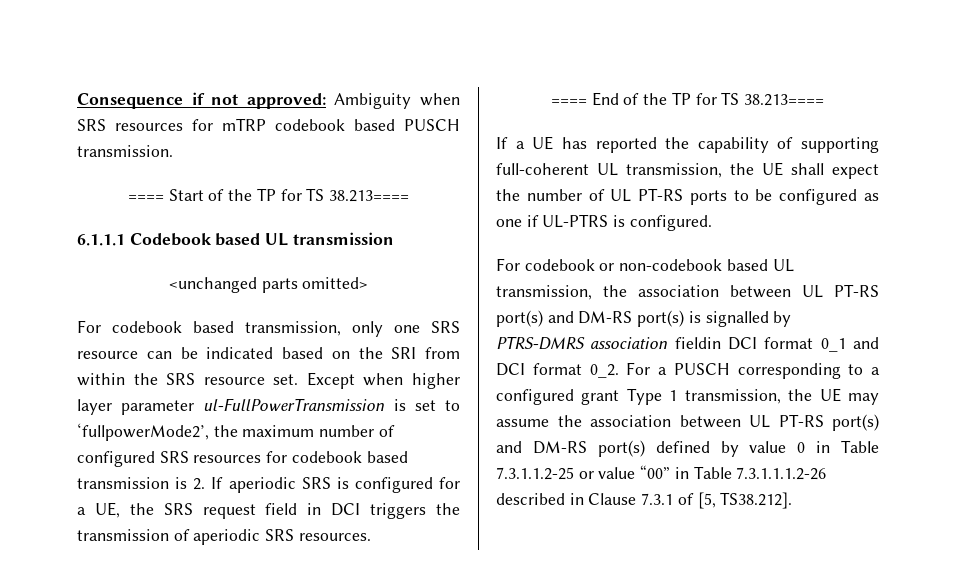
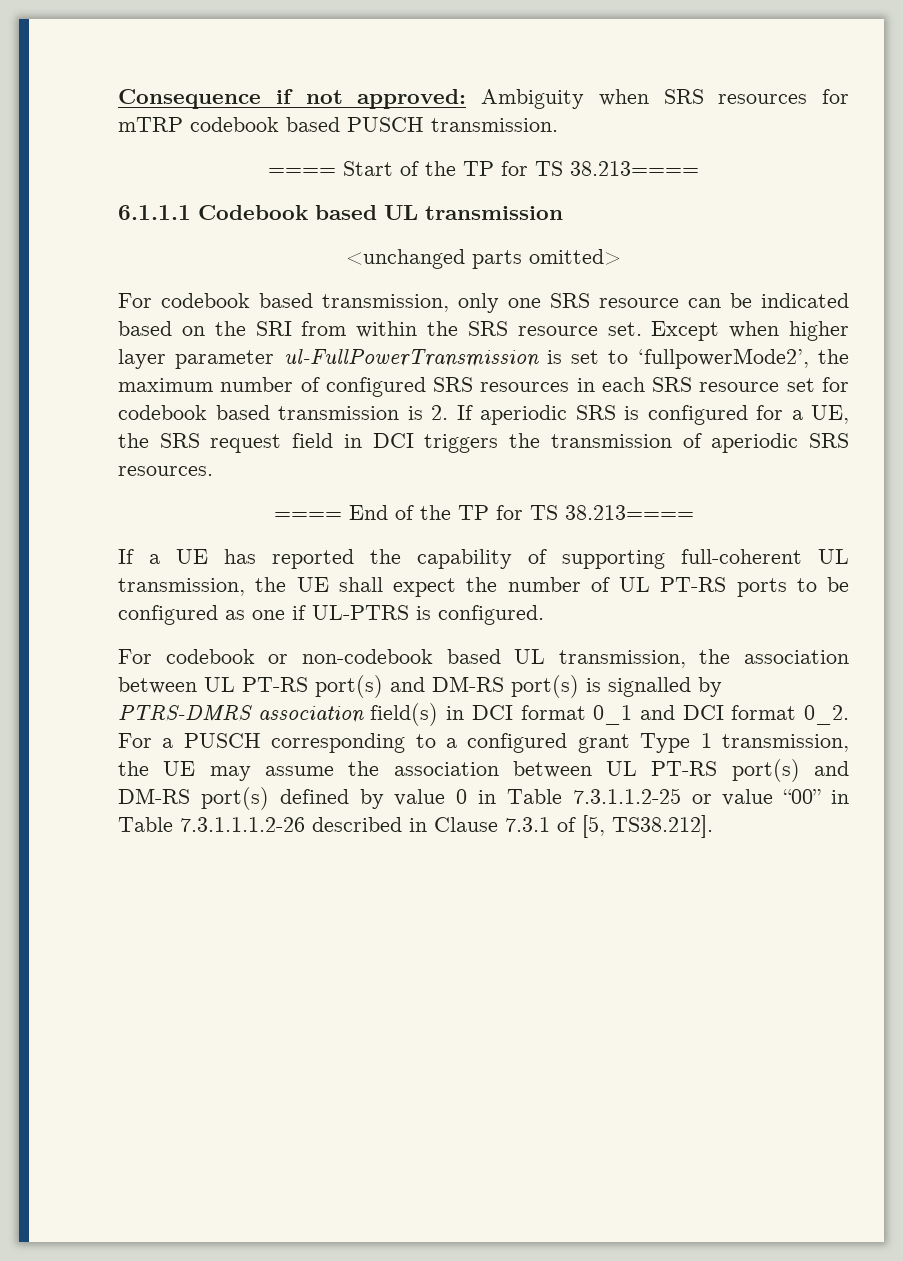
(262, 459) none -> [576,377,815,392] in each SRS resource set
[674,337,721,349] fieldin -> [370,703,465,726] field(s) in

